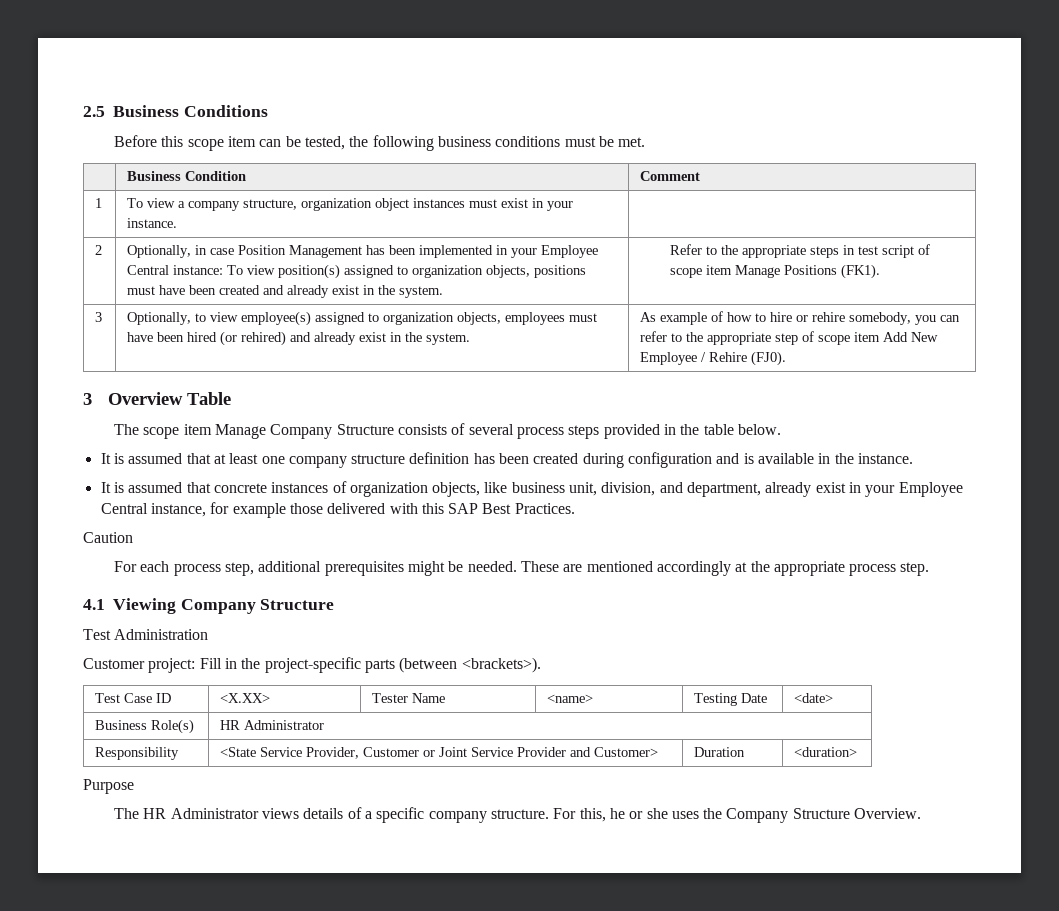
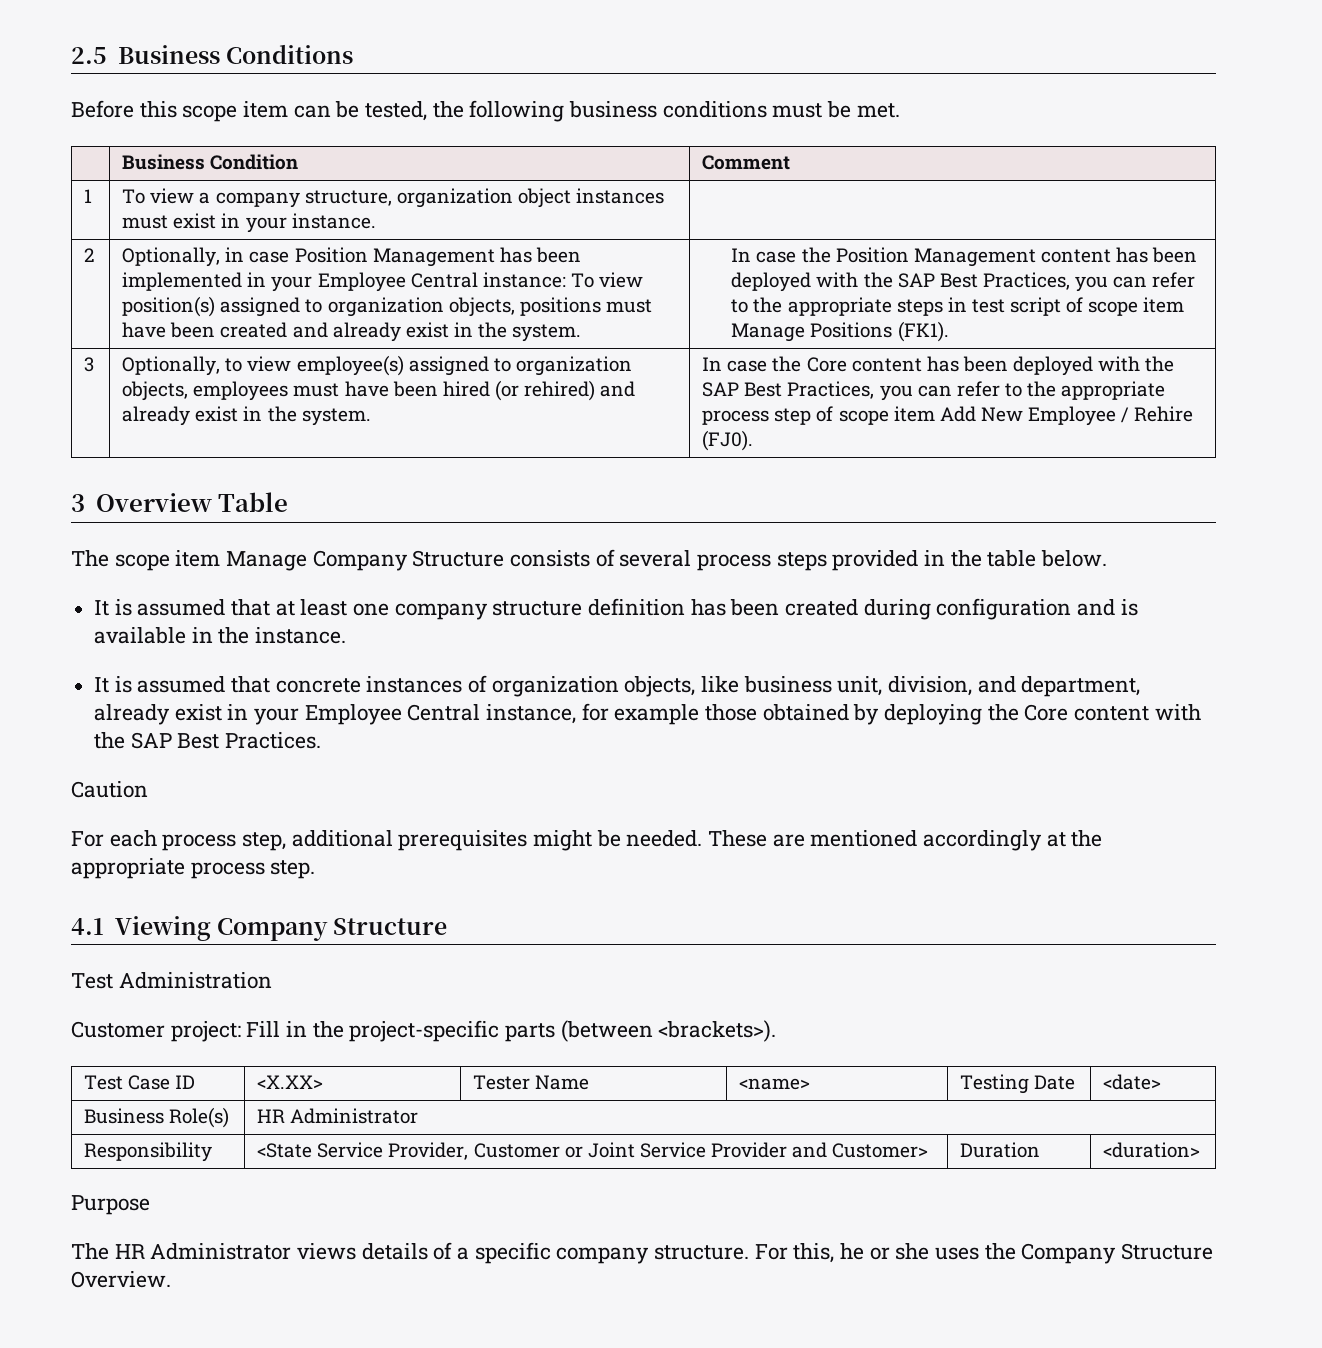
[670,244,703,255] Refer -> [731,247,1198,267] [731,272,1196,292] In case the Position Management content has been deployed with the SAP Best Practices, you can refer
[640,311,961,325] [640,331,772,345] As example of how to hire or rehire somebody, you can refer to the appropriate -> [702,356,1175,376] [702,381,1166,401] [702,410,770,425] In case the Core content has been deployed with the SAP Best Practices, you can refer to the appropriate process
[327,503,444,514] delivered with this -> [762,704,1201,725] [94,732,126,749] obtained by deploying the Core content with the

